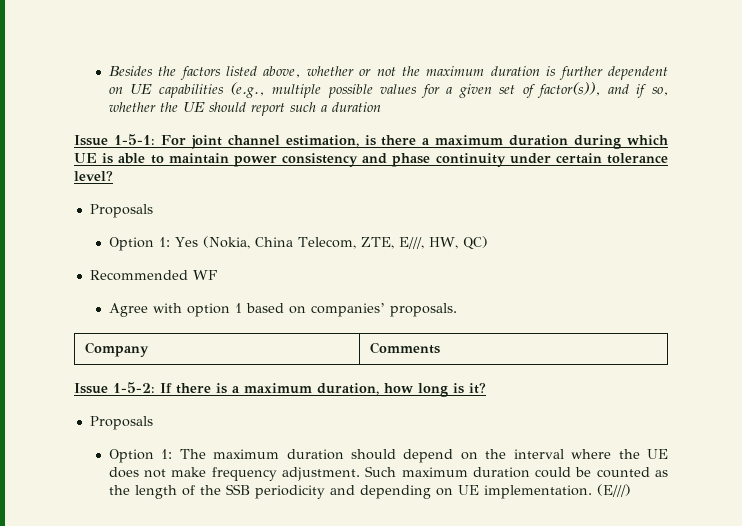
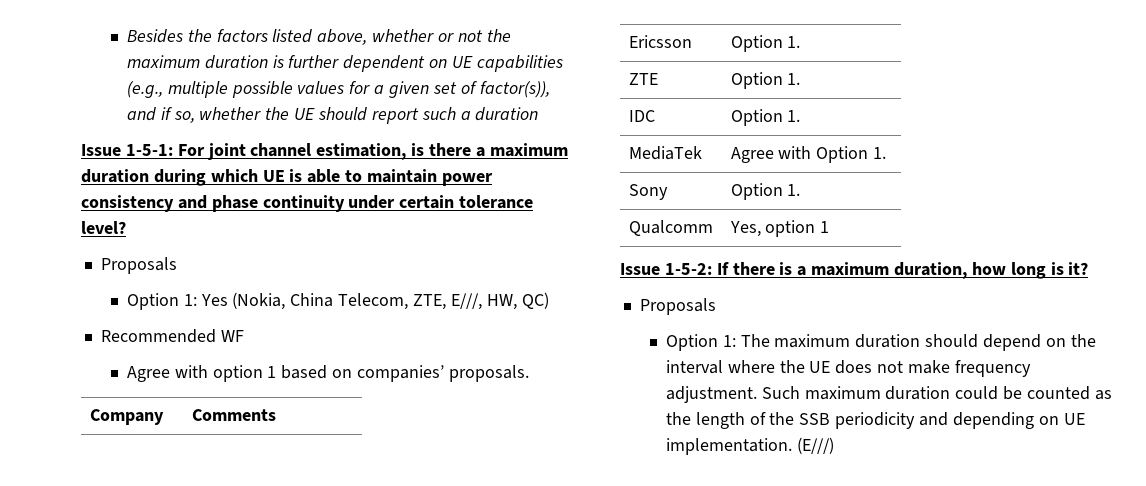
(441, 348) none -> [628,35,692,48] [730,35,801,52] [628,73,658,85] [730,72,801,89] [628,110,655,122] [730,109,801,126] [628,146,702,160] [730,146,887,163] [628,184,668,200] [730,183,801,200] [628,220,713,236] [729,220,830,237] // Ericsson | Option 1. // ZTE | Option 1. // IDC | Option 1. // MediaTek | Agree with Option 1. // Sony | Option 1. // Qualcomm | Yes, option 1

